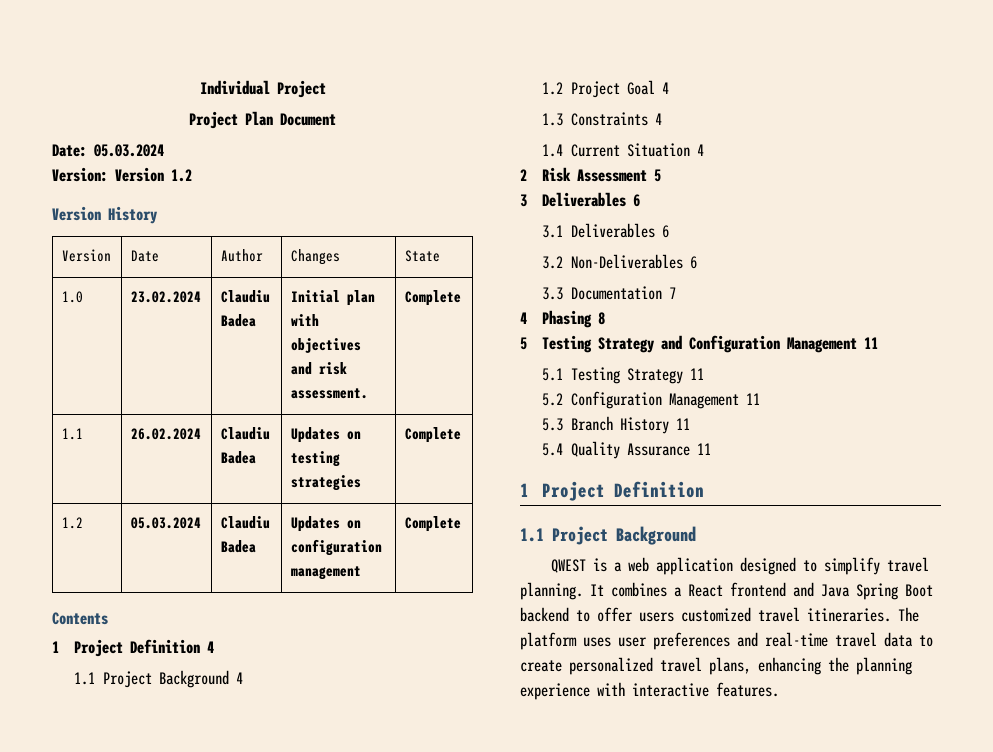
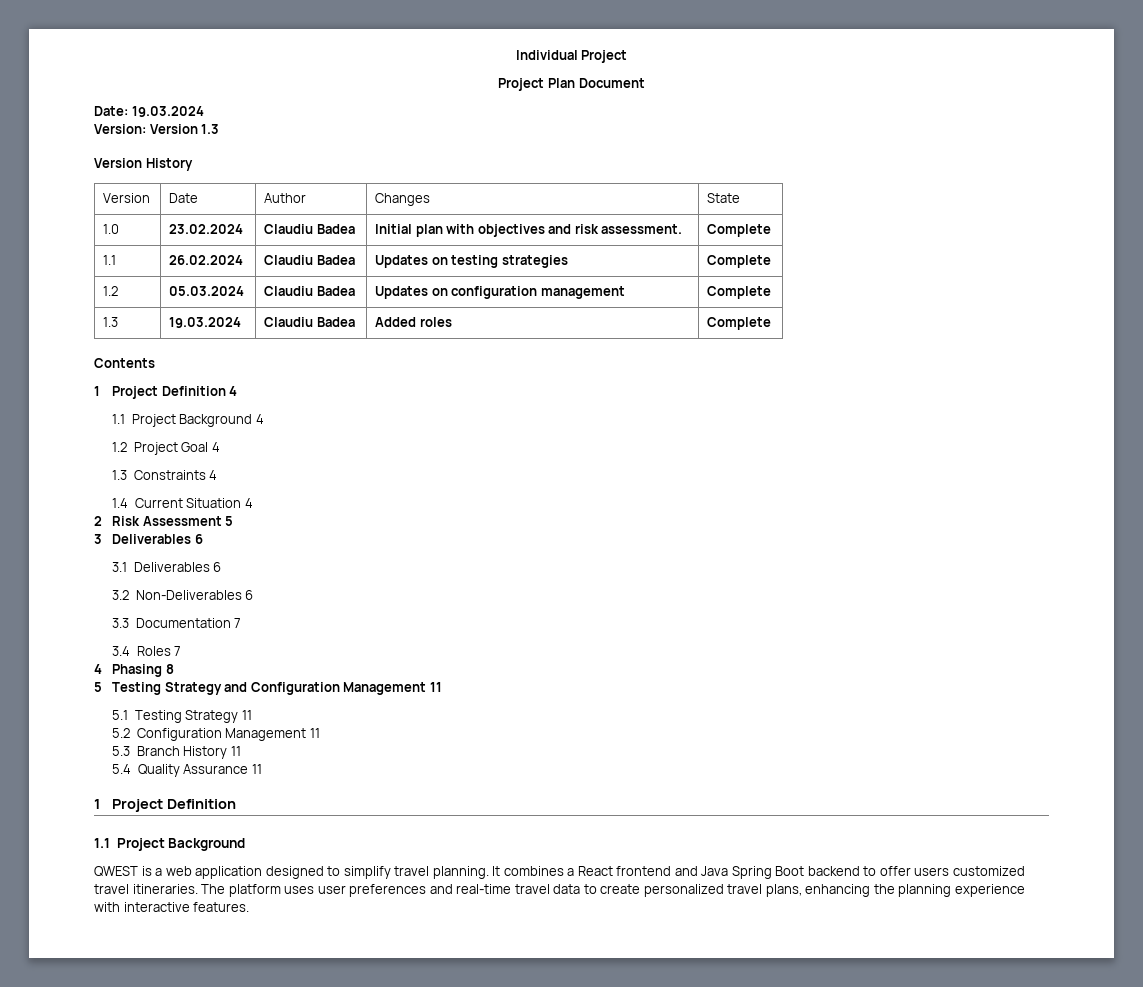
[94,144,164,157] 05.03.2024 -> [131,106,204,117] 19.03.2024
[171,169,192,182] 1.2 -> [201,124,220,134] 1.3
(461, 524) none -> [103,317,119,327] [169,317,242,328] [264,317,355,327] [375,317,452,327] [707,317,772,330] // 1.3 | 19.03.2024 | Claudiu Badea | Added roles | Complete
(676, 293) none -> [112,646,182,656] // 3.4 Roles 7

